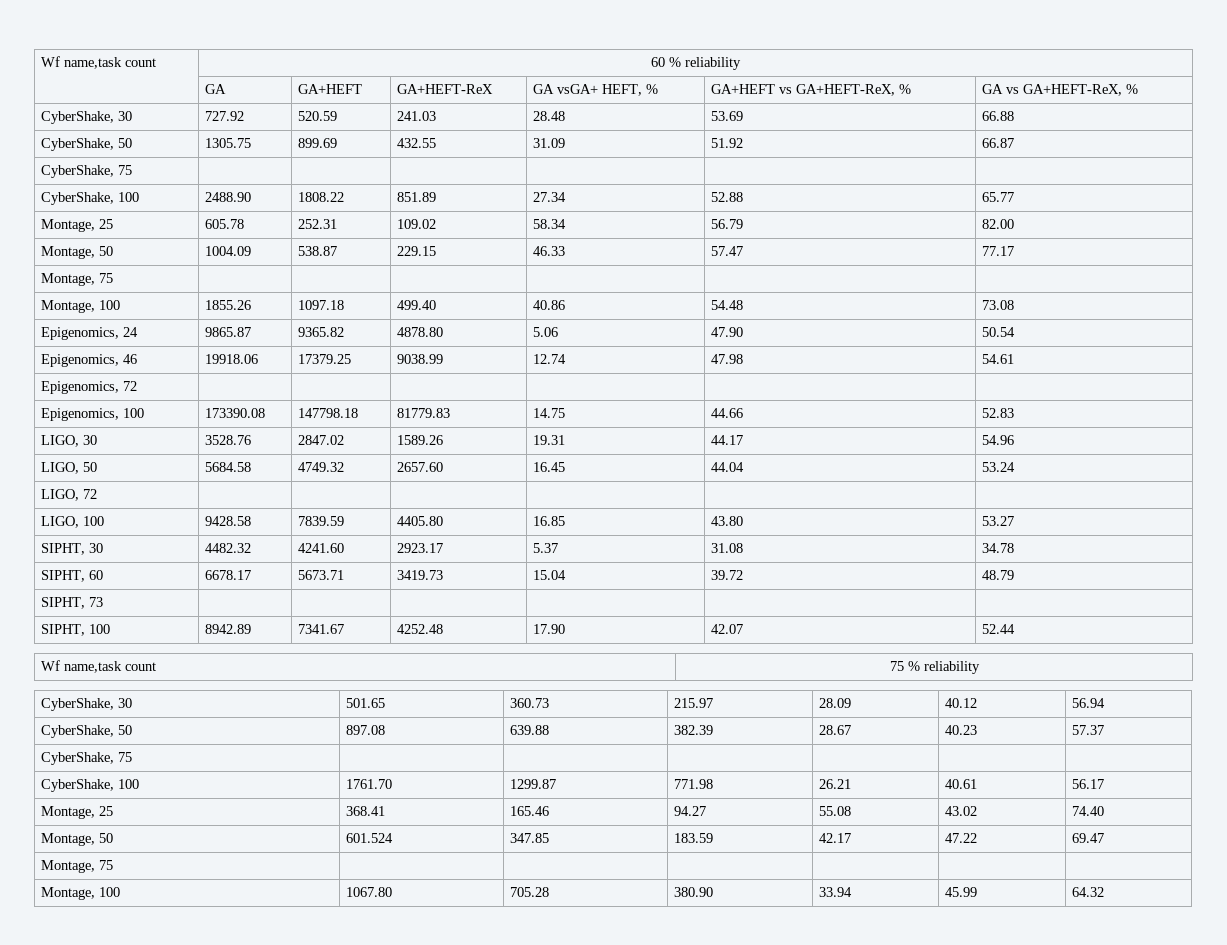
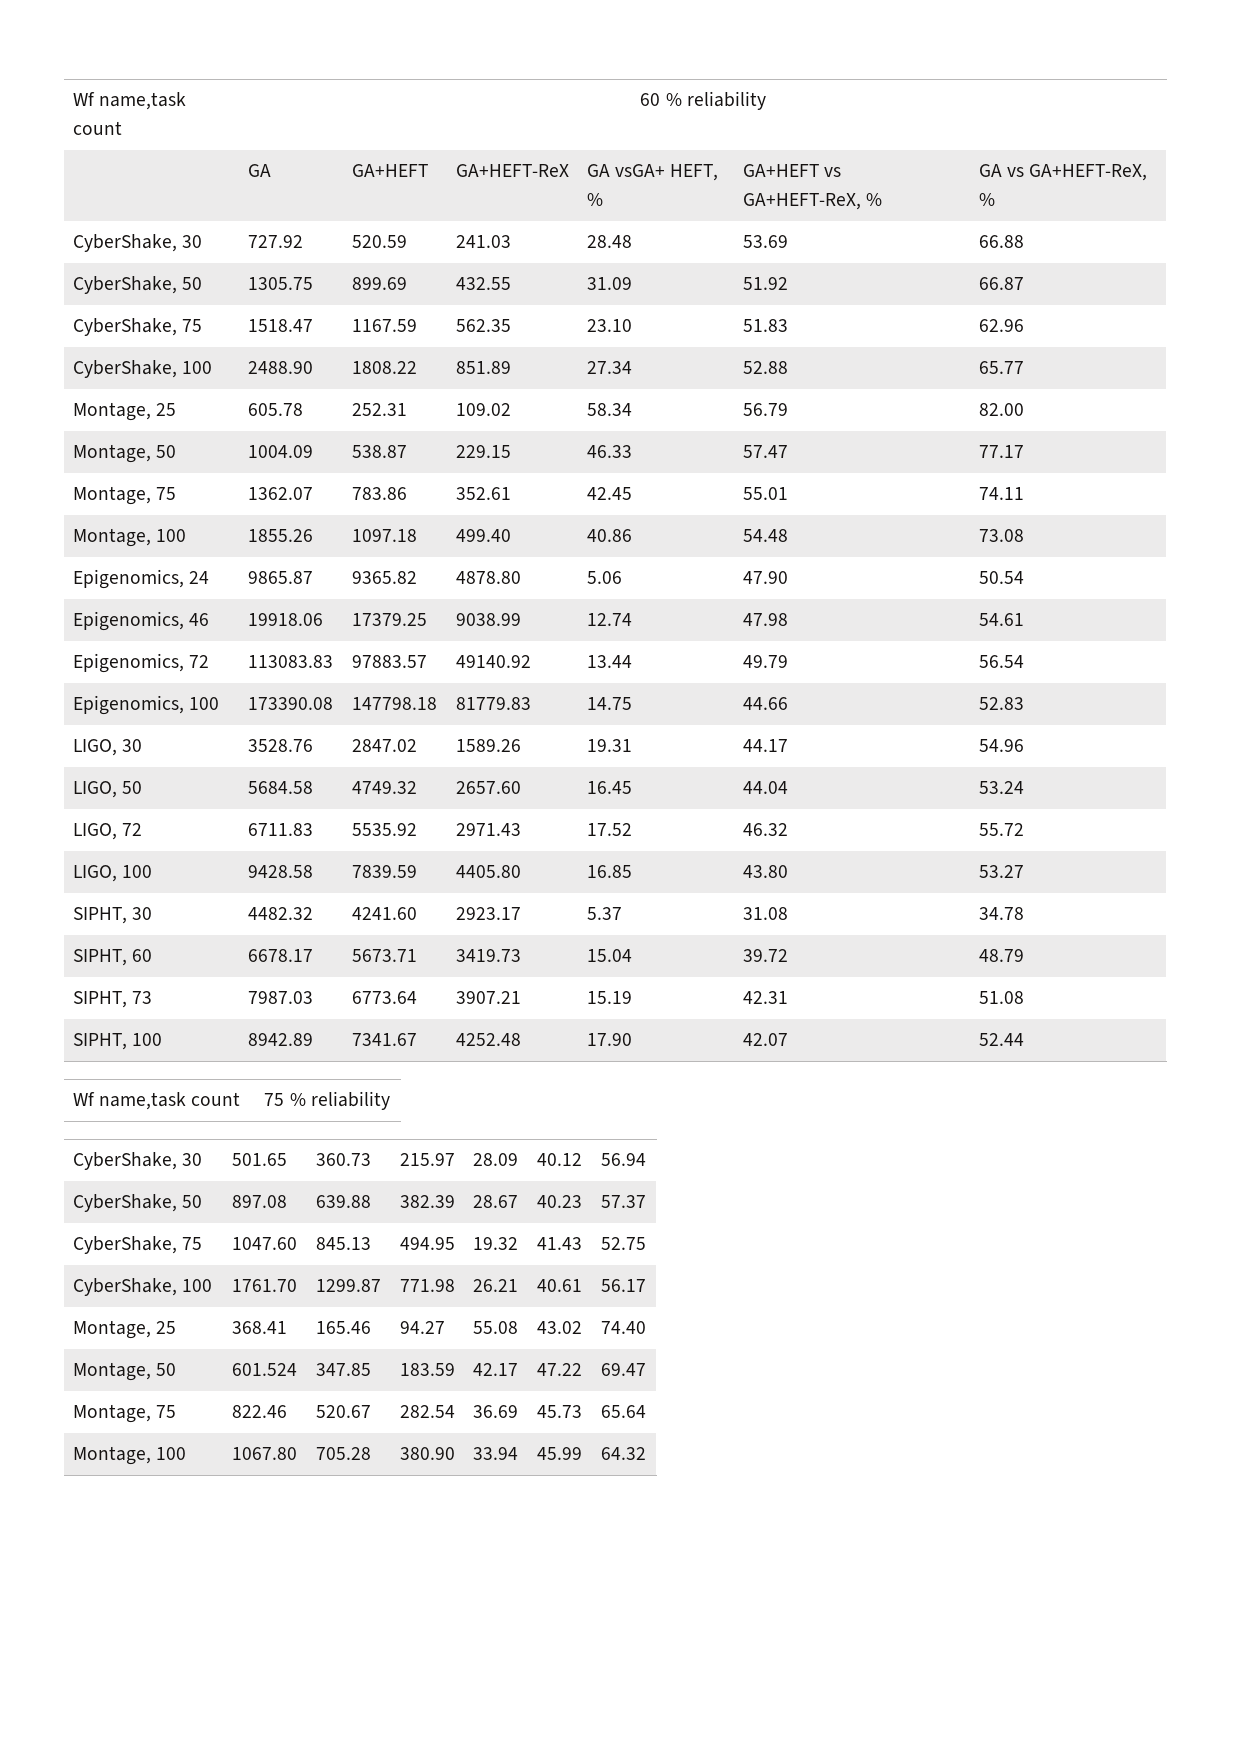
(133, 170) | | | | | -> [247,319,313,332] [351,319,417,332] [455,319,511,332] [586,319,632,332] [742,319,788,332] [978,319,1024,332] 1518.47 | 1167.59 | 562.35 | 23.10 | 51.83 | 62.96
(114, 278) | | | | | -> [247,487,313,500] [351,487,407,500] [455,487,511,500] [586,487,632,500] [742,487,788,500] [978,487,1024,500] 1362.07 | 783.86 | 352.61 | 42.45 | 55.01 | 74.11
(138, 386) | | | | | -> [247,655,333,668] [351,655,427,668] [455,655,531,668] [586,655,632,668] [742,655,788,668] [978,655,1024,668] 113083.83 | 97883.57 | 49140.92 | 13.44 | 49.79 | 56.54
(98, 494) | | | | | -> [247,823,313,836] [351,823,417,836] [455,823,521,836] [586,823,632,836] [742,823,788,836] [978,823,1024,836] 6711.83 | 5535.92 | 2971.43 | 17.52 | 46.32 | 55.72
(104, 602) | | | | | -> [247,991,313,1004] [351,991,417,1004] [455,991,521,1004] [586,991,632,1004] [742,991,788,1004] [978,991,1024,1004] 7987.03 | 6773.64 | 3907.21 | 15.19 | 42.31 | 51.08
(133, 757) | | | | | -> [231,1237,297,1250] [315,1237,371,1250] [399,1237,455,1250] [472,1237,518,1250] [536,1237,582,1250] [600,1237,646,1250] 1047.60 | 845.13 | 494.95 | 19.32 | 41.43 | 52.75
(114, 865) | | | | | -> [231,1405,287,1418] [315,1405,371,1418] [399,1405,455,1418] [472,1405,518,1418] [536,1405,582,1418] [600,1405,646,1418] 822.46 | 520.67 | 282.54 | 36.69 | 45.73 | 65.64

